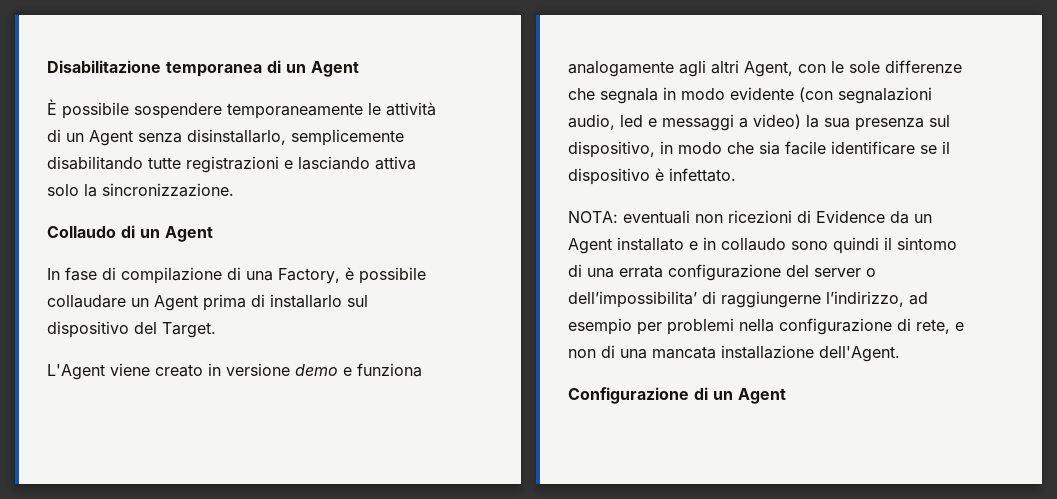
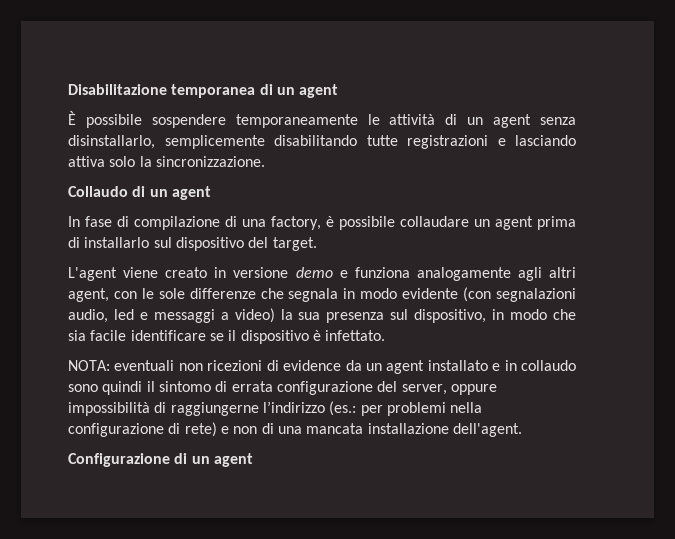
[311,61,359,77] Agent -> [299,84,339,98] agent
[89,130,133,146] Agent -> [493,114,532,128] agent
[165,226,213,242] Agent -> [171,186,211,200] agent
[278,268,340,284] Factory, -> [271,216,321,230] factory,
[154,295,198,311] Agent -> [495,216,533,230] agent
[162,322,216,338] [47,364,105,380] Target. // L'Agent -> [272,237,317,251] [68,267,117,281] target. // L'agent
[744,61,793,77] Agent, -> [68,288,109,302] agent,
[816,210,885,223] Evidence -> [283,360,342,371] evidence
[568,238,612,254] Agent -> [386,360,425,374] agent
[587,268,614,278] una -> (228, 386) none
[814,268,876,277] [568,291,928,308] [568,318,632,335] server o dell’impossibilita’ di raggiungerne l’indirizzo, ad esempio -> [401,384,497,395] [68,401,357,416] server, oppure impossibilità di raggiungerne l’indirizzo (es.:
[916,319,950,334] rete, -> [184,422,217,437] rete)
[819,346,900,362] dell'Agent. -> [452,423,522,437] dell'agent.
[738,388,786,404] Agent -> [213,453,253,467] agent

